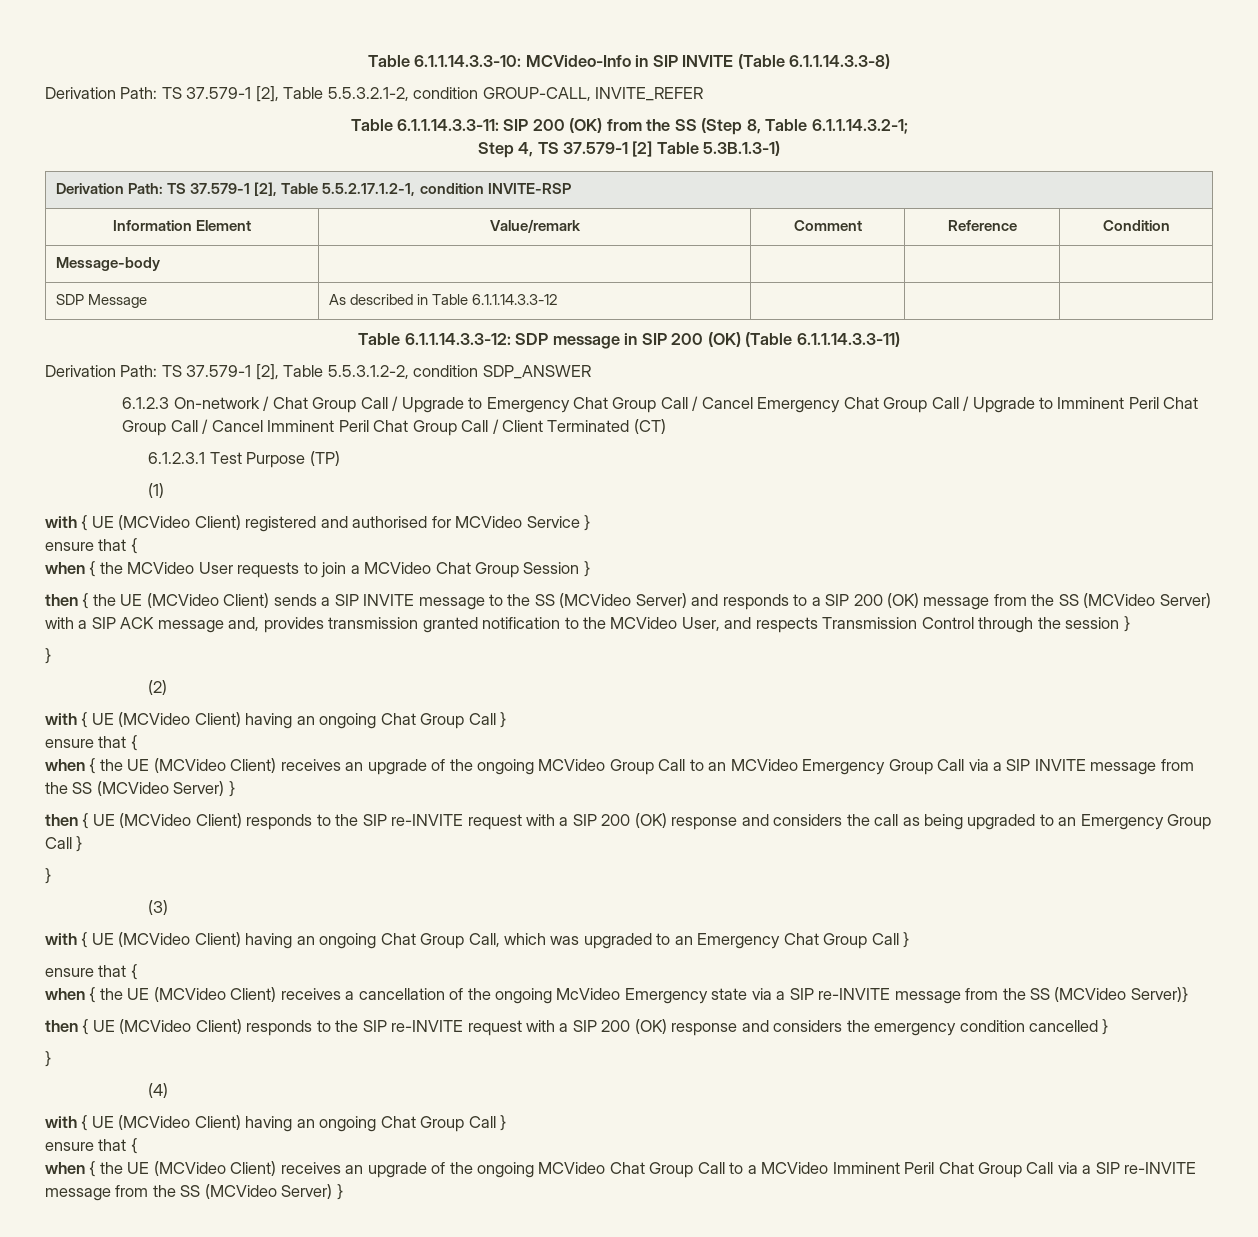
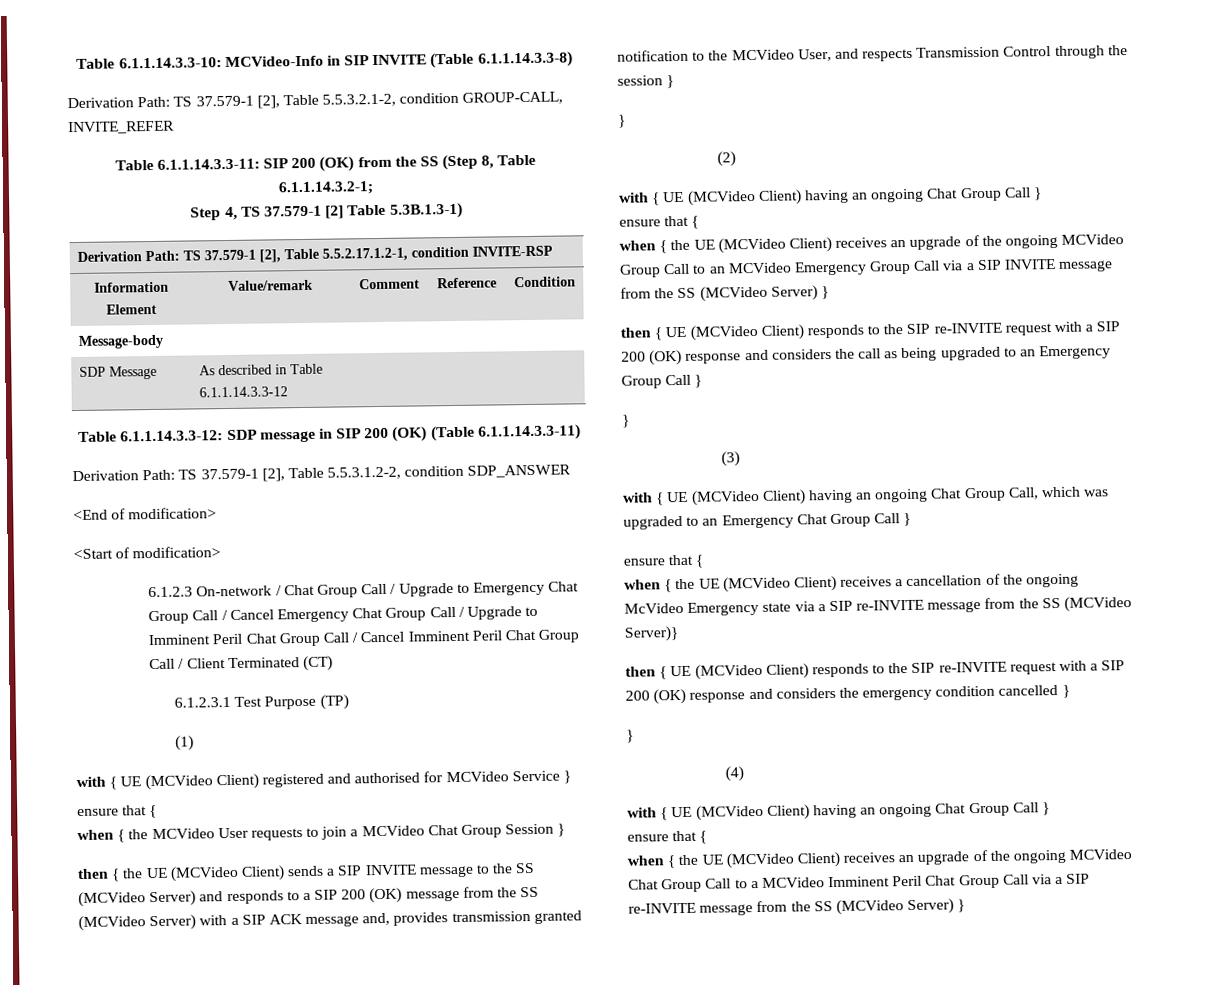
(591, 372) none -> [73,507,218,521] [73,546,222,560] // <End of modification> // <Start of modification>

